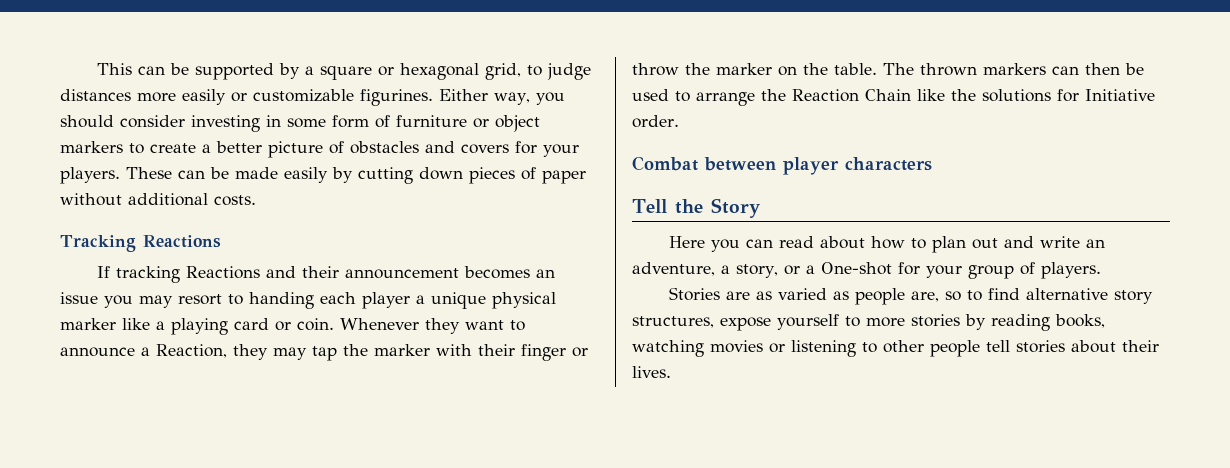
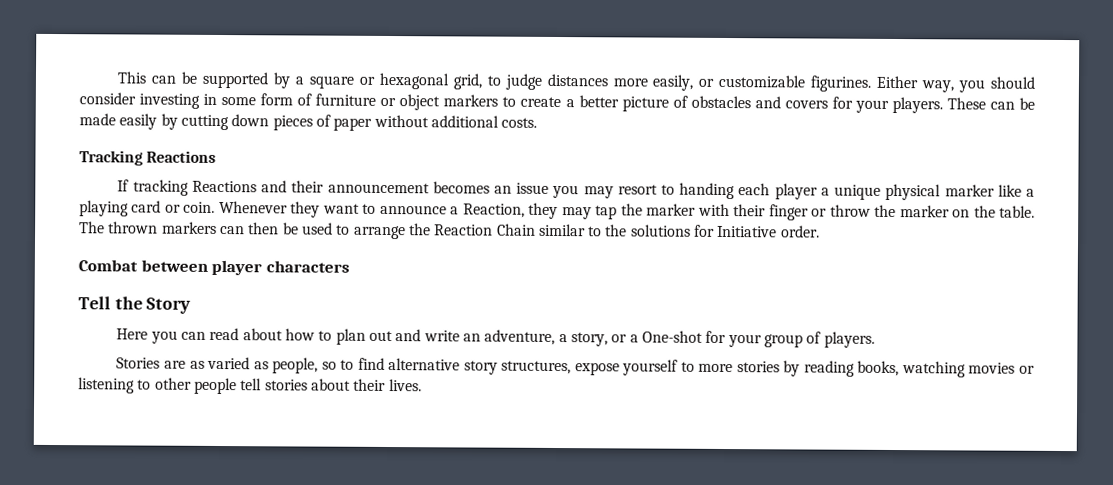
[182,89,226,105] easily -> [652,74,694,91] easily,
[917,89,945,101] like -> [538,223,603,237] similar to
[855,288,940,305] people are, -> [272,357,319,374] people,

